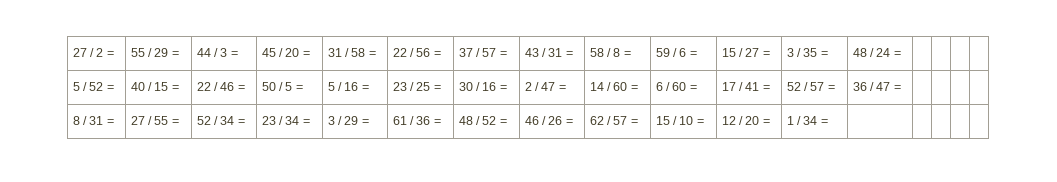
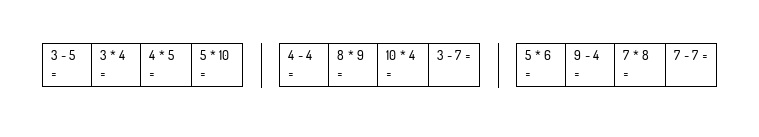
[72,48,114,57] [130,48,179,57] [196,48,238,57] [261,48,310,57] [327,48,376,57] [392,48,441,57] [458,48,507,57] [524,48,573,57] [589,48,631,57] [655,48,697,57] [721,48,770,57] [786,48,828,57] [852,48,901,57] [72,82,114,91] [130,82,179,91] [196,82,245,91] [261,82,303,91] [327,82,369,91] [392,82,441,91] [458,82,507,91] [524,82,566,91] [589,82,638,91] [655,82,697,91] [721,82,770,91] [786,82,835,91] [852,82,901,91] [72,116,114,125] [130,116,179,125] [196,116,245,125] [261,116,310,125] [327,116,369,125] [392,116,441,125] [458,116,507,125] [524,116,573,125] [589,116,638,125] [655,116,704,125] [721,116,770,125] [786,116,828,125] 27 / 2 = | 55 / 29 = | 44 / 3 = | 45 / 20 = | 31 / 58 = | 22 / 56 = | 37 / 57 = | 43 / 31 = | 58 / 8 = | 59 / 6 = | 15 / 27 = | 3 / 35 = | 48 / 24 = | | | | // 5 / 52 = | 40 / 15 = | 22 / 46 = | 50 / 5 = | 5 / 16 = | 23 / 25 = | 30 / 16 = | 2 / 47 = | 14 / 60 = | 6 / 60 = | 17 / 41 = | 52 / 57 = | 36 / 47 = | | | | // 8 / 31 = | 27 / 55 = | 52 / 34 = | 23 / 34 = | 3 / 29 = | 61 / 36 = | 48 / 52 = | 46 / 26 = | 62 / 57 = | 15 / 10 = | 12 / 20 = | 1 / 34 = | | | | | -> [51,50,76,60] [51,73,58,78] [100,50,126,60] [100,73,107,78] [149,50,175,60] [149,73,156,78] [200,50,230,60] [200,73,207,78] [288,50,313,60] [288,73,295,78] [337,50,365,60] [337,73,344,78] [386,50,416,60] [386,73,393,78] [437,50,471,60] [525,50,552,60] [525,73,532,78] [574,50,600,60] [574,73,581,78] [623,50,650,60] [623,73,630,78] [674,50,708,60] 3 - 5 = | 3 * 4 = | 4 * 5 = | 5 * 10 = // 4 - 4 = | 8 * 9 = | 10 * 4 = | 3 - 7 = // 5 * 6 = | 9 - 4 = | 7 * 8 = | 7 - 7 =

